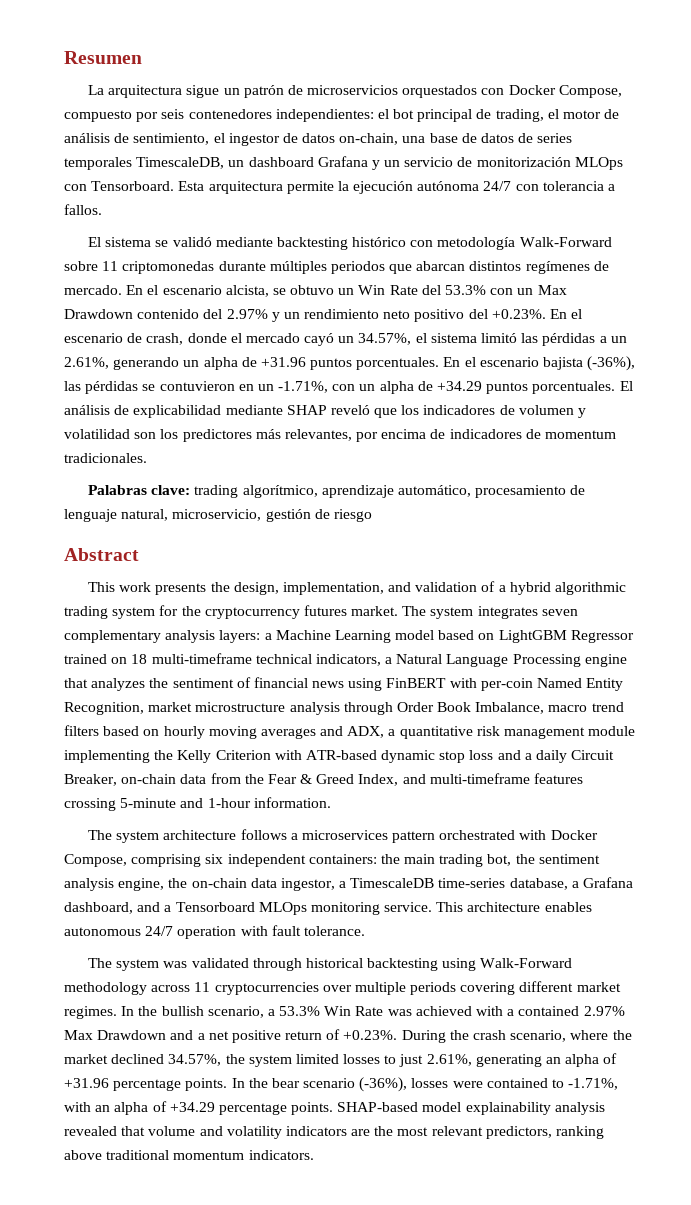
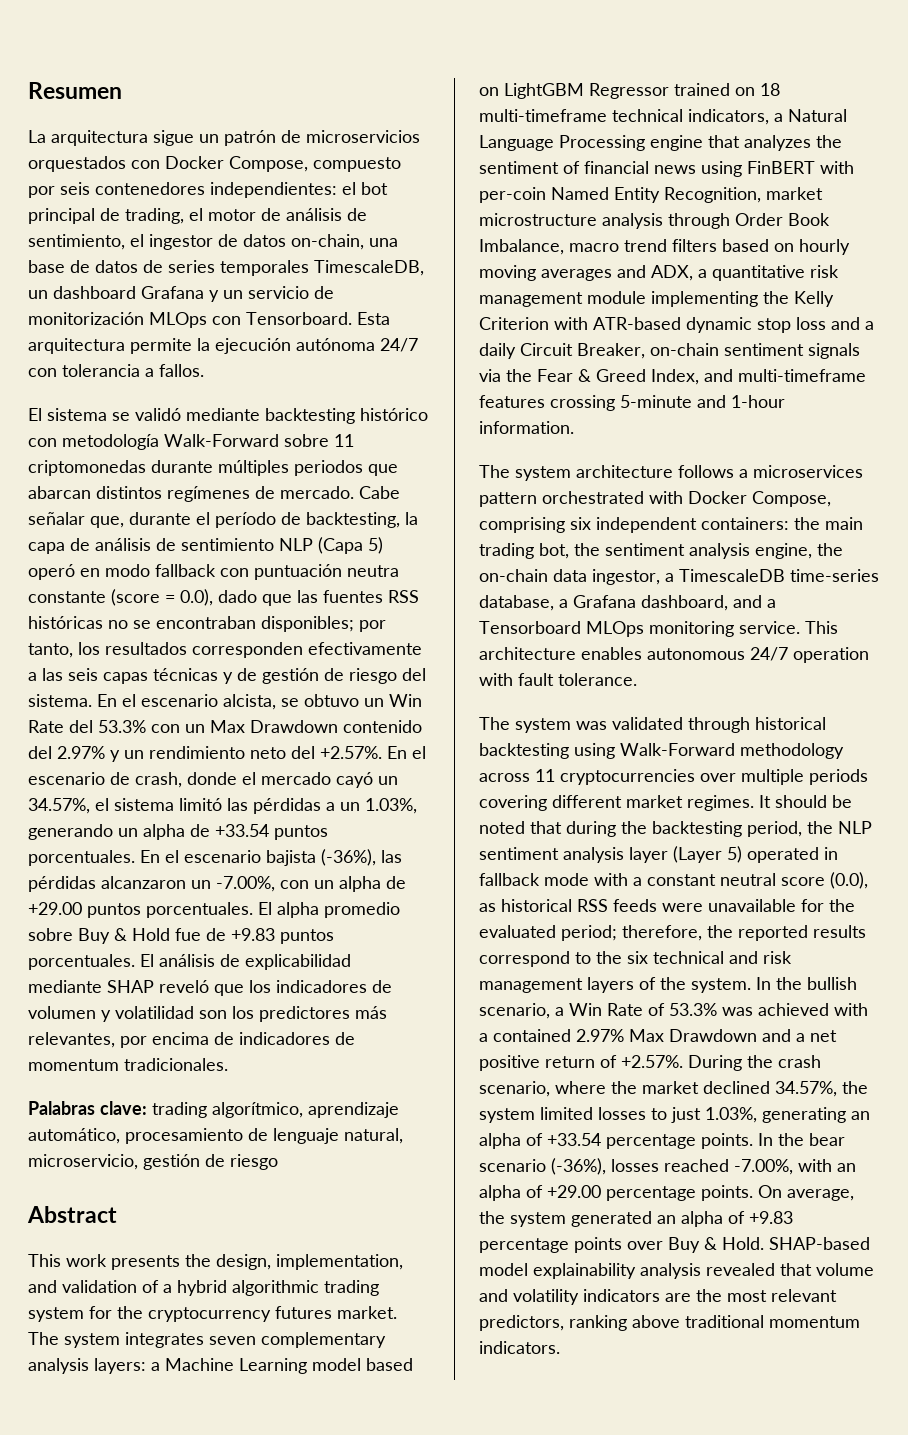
(122, 290) none -> [359,486,400,499] [28,512,418,528] [28,537,383,554] [28,564,399,580] [28,589,419,606] [28,616,386,632] [28,642,422,658] [28,668,426,684] [28,694,92,707] Cabe señalar que, durante el período de backtesting, la capa de análisis de sentimiento NLP (Capa 5) operó en modo fallback con puntuación neutra constante (score = 0.0), dado que las fuentes RSS históricas no se encontraban disponibles; por tanto, los resultados corresponden efectivamente a las seis capas técnicas y de gestión de riesgo del sistema.
[414,309,546,322] positivo del +0.23%. -> [291,746,382,759] del +2.57%.
[64,357,109,369] 2.61%, -> [365,798,417,814] 1.03%,
[260,357,306,367] +31.96 -> [215,824,269,837] +33.54
[142,381,483,394] se contuvieron en un -1.71%, con un alpha de +34.29 -> [101,876,406,892] [28,902,400,918] [28,928,275,944] alcanzaron un -7.00%, con un alpha de +29.00 puntos porcentuales. El alpha promedio sobre Buy & Hold fue de +9.83
[180,773,241,784] data from -> [724,343,860,359] [479,369,501,382] sentiment signals via
(117, 1012) none -> [759,795,852,808] [479,821,872,837] [479,846,838,863] [479,872,868,889] [479,899,855,912] [479,925,866,941] [479,951,792,967] [479,977,751,993] It should be noted that during the backtesting period, the NLP sentiment analysis layer (Layer 5) operated in fallback mode with a constant neutral score (0.0), as historical RSS feeds were unavailable for the evaluated period; therefore, the reported results correspond to the six technical and risk management layers of the system.
[279,1006,384,1016] 53.3% Win Rate -> [569,1003,717,1016] Win Rate of 53.3%
[343,1030,398,1040] +0.23%. -> [621,1055,683,1068] +2.57%.
[426,1054,472,1066] 2.61%, -> [705,1107,757,1123] 1.03%,
[64,1078,109,1088] +31.96 -> [547,1133,601,1146] +33.54
[452,1078,619,1090] were contained to -1.71%, -> [664,1159,793,1175] reached -7.00%,
[169,1102,334,1115] +34.29 percentage points. -> [547,1185,854,1201] [479,1211,793,1227] [479,1237,764,1253] +29.00 percentage points. On average, the system generated an alpha of +9.83 percentage points over Buy & Hold.

